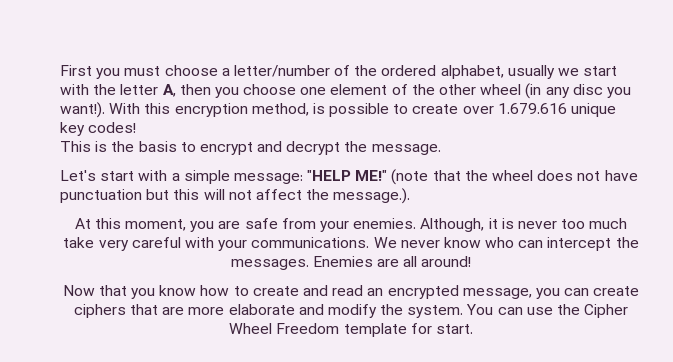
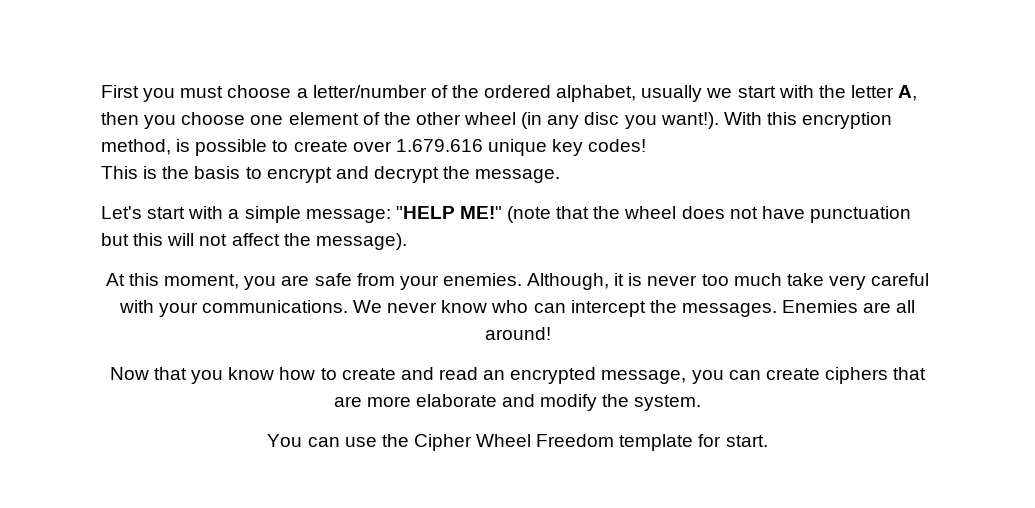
[333,188,411,204] message.). -> [315,233,407,250] message).
(464, 311) none -> (702, 403) //

